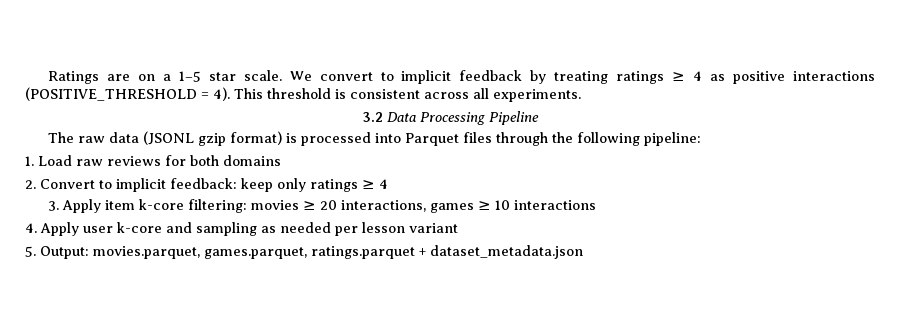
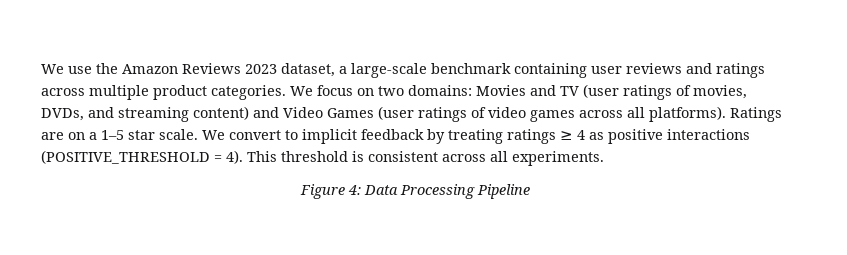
(47, 77) none -> [41,63,765,78] [41,84,747,100] [41,106,726,122] We use the Amazon Reviews 2023 dataset, a large-scale benchmark containing user reviews and ratings across multiple product categories. We focus on two domains: Movies and TV (user ratings of movies, DVDs, and streaming content) and Video Games (user ratings of video games across all platforms).
[362,112,383,122] 3.2 -> [300,184,361,199] Figure 4:
[47,131,701,146] [25,155,281,166] [25,178,388,192] [47,199,596,213] [25,222,458,236] [25,245,583,259] // The raw data (JSONL gzip format) is processed into Parquet files through the following pipeline: // 1. Load raw reviews for both domains // 2. Convert to implicit feedback: keep only ratings ≥ 4 // 3. Apply item k-core filtering: movies ≥ 20 interactions, games ≥ 10 interactions // 4. Apply user k-core and sampling as needed per lesson variant // 5. Output: movies.parquet, games.parquet, ratings.parquet + dataset_metadata.json -> (530, 191) none

